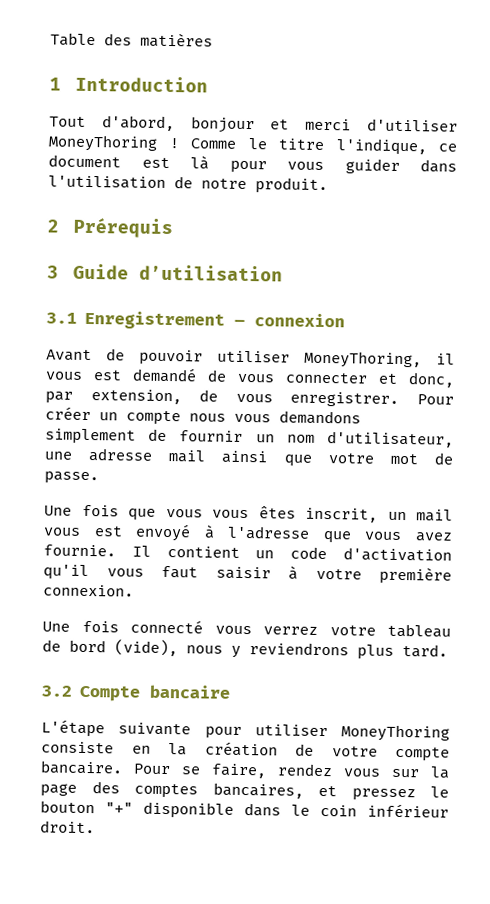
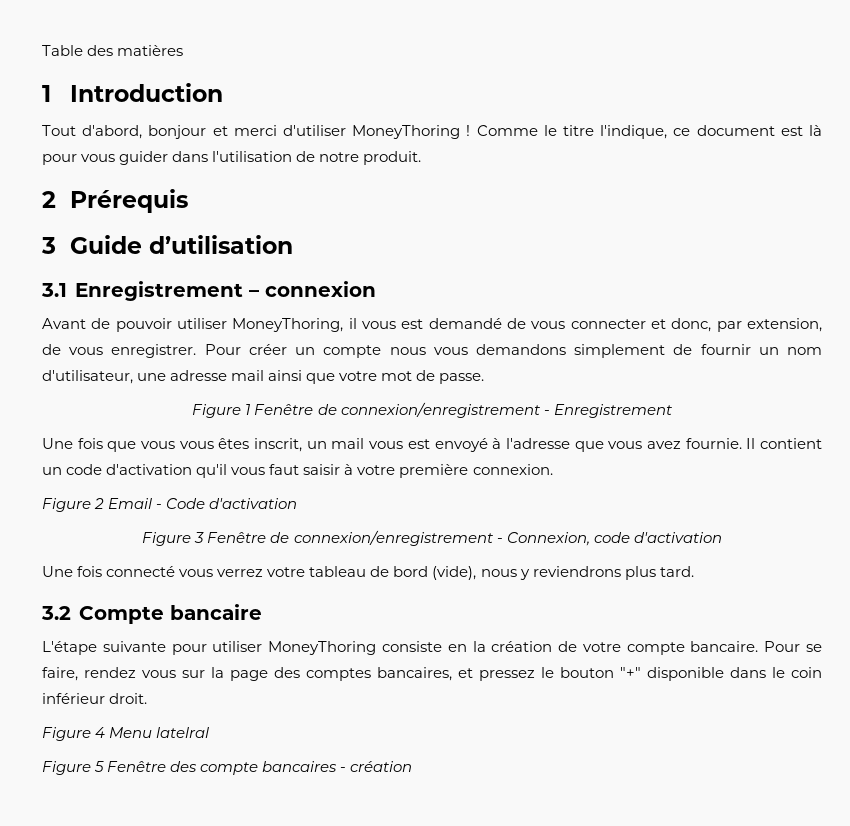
(99, 478) none -> [192,402,672,418] // Figure 1 Fenêtre de connexion/enregistrement - Enregistrement
(134, 590) none -> [42,498,298,512] [142,530,722,546] // Figure 2 Email - Code d'activation // Figure 3 Fenêtre de connexion/enregistrement - Connexion, code d'activation
(95, 827) none -> [42,727,210,741] [42,761,413,775] // Figure 4 Menu latelral // Figure 5 Fenêtre des compte bancaires - création

